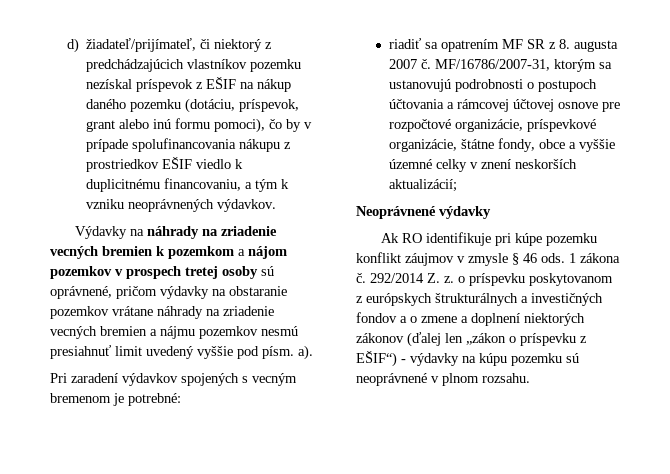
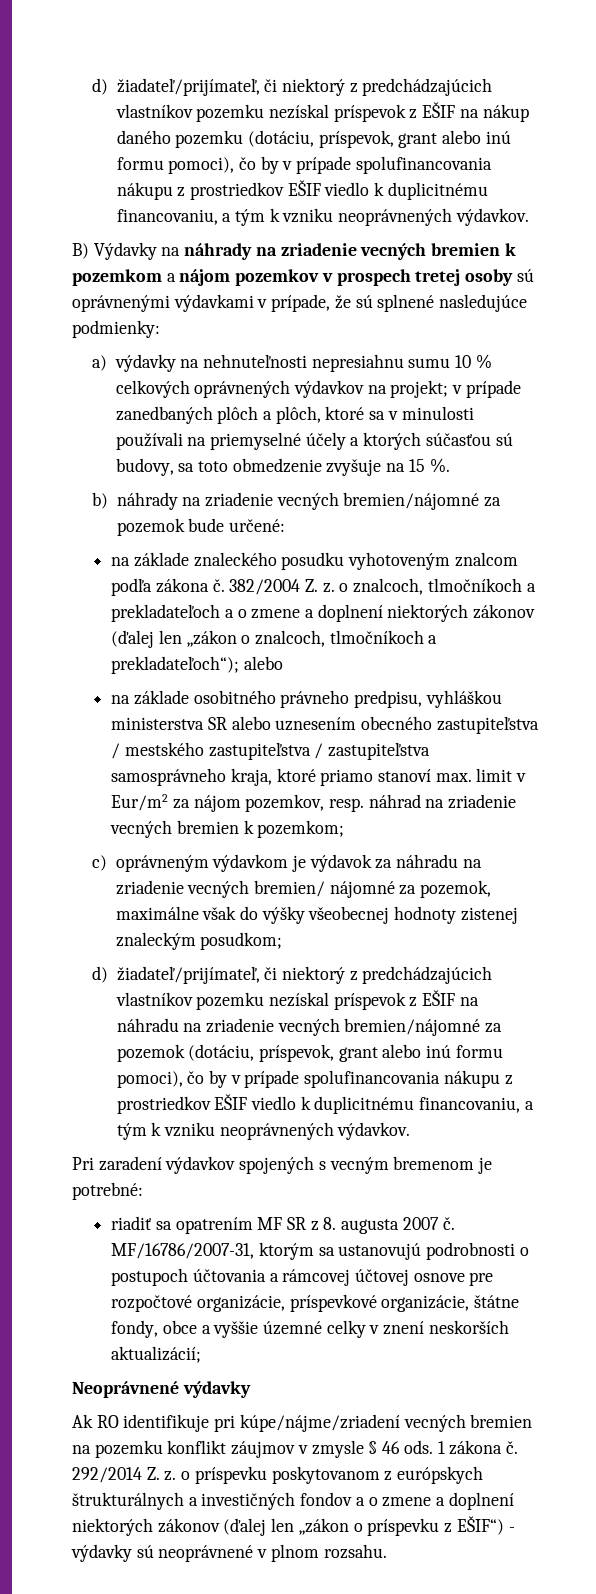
(277, 205) none -> [72,243,89,259] B)
[50,286,287,299] [50,306,274,319] [50,326,298,339] [50,345,313,360] oprávnené, pričom výdavky na obstaranie pozemkov vrátane náhrady na zriadenie vecných bremien a nájmu pozemkov nesmú presiahnuť limit uvedený vyššie pod písm. a). -> [72,294,528,312] [72,320,160,338] [91,354,492,372] [115,380,521,398] [115,406,474,424] [115,432,513,450] [115,458,450,476] [91,492,502,510] [116,518,286,536] [111,552,518,570] [111,578,536,596] [111,604,536,622] [111,630,438,648] [111,656,283,674] [111,690,502,708] [111,716,539,734] [111,742,430,760] [111,768,527,786] [111,794,517,812] [110,820,345,838] [91,854,482,872] [115,880,492,898] [115,906,518,924] [115,932,283,950] [91,966,493,984] [115,990,479,1010] [116,1018,503,1036] [116,1044,503,1062] [116,1070,513,1088] [116,1094,534,1114] [116,1122,411,1140] oprávnenými výdavkami v prípade, že sú splnené nasledujúce podmienky: // a) výdavky na nehnuteľnosti nepresiahnu sumu 10 % celkových oprávnených výdavkov na projekt; v prípade zanedbaných plôch a plôch, ktoré sa v minulosti používali na priemyselné účely a ktorých súčasťou sú budovy, sa toto obmedzenie zvyšuje na 15 %. // b) náhrady na zriadenie vecných bremien/nájomné za pozemok bude určené: // na základe znaleckého posudku vyhotoveným znalcom podľa zákona č. 382/2004 Z. z. o znalcoch, tlmočníkoch a prekladateľoch a o zmene a doplnení niektorých zákonov (ďalej len „zákon o znalcoch, tlmočníkoch a prekladateľoch“); alebo // na základe osobitného právneho predpisu, vyhláškou ministerstva SR alebo uznesením obecného zastupiteľstva / mestského zastupiteľstva / zastupiteľstva samosprávneho kraja, ktoré priamo stanoví max. limit v Eur/m2 za nájom pozemkov, resp. náhrad na zriadenie vecných bremien k pozemkom; // c) oprávneným výdavkom je výdavok za náhradu na zriadenie vecných bremien/ nájomné za pozemok, maximálne však do výšky všeobecnej hodnoty zistenej znaleckým posudkom; // d) žiadateľ/prijímateľ, či niektorý z predchádzajúcich vlastníkov pozemku nezískal príspevok z EŠIF na náhradu na zriadenie vecných bremien/nájomné za pozemok (dotáciu, príspevok, grant alebo inú formu pomoci), čo by v prípade spolufinancovania nákupu z prostriedkov EŠIF viedlo k duplicitnému financovaniu, a tým k vzniku neoprávnených výdavkov.
[515,233,543,246] kúpe -> [239,1414,533,1432] [72,1445,91,1454] kúpe/nájme/zriadení vecných bremien na
[462,353,562,366] na kúpu pozemku -> (132, 1553) none

